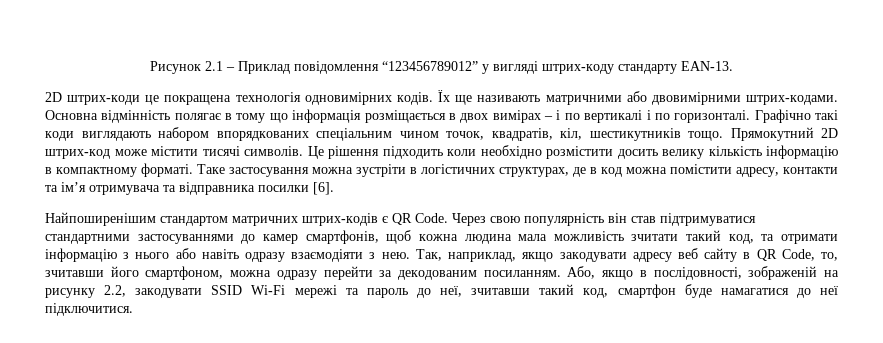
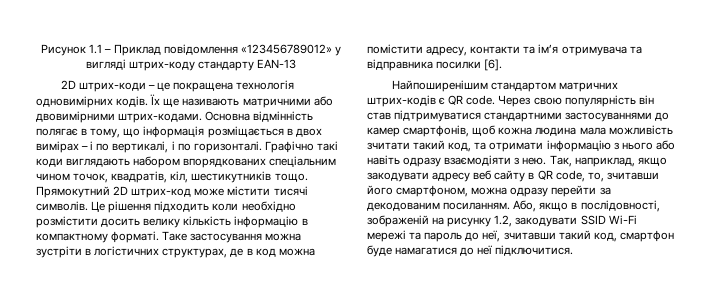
[205,61,223,71] 2.1 -> [89,44,103,54] 1.1
[382,61,478,71] “123456789012” -> [240,44,332,54] «123456789012»
[681,61,733,71] EAN-13. -> [257,59,297,69] EAN-13
(141, 100) none -> [147,85,155,89] –
[236,113,266,123] тому -> [90,128,121,138] тому,
[584,110,643,123] вертикалі -> [112,141,169,153] вертикалі,
[415,213,448,223] Code. -> [466,95,496,105] code.
[781,249,815,261] Code, -> [555,170,585,182] сode,
[104,285,127,297] 2.2, -> [494,215,513,227] 1.2,

